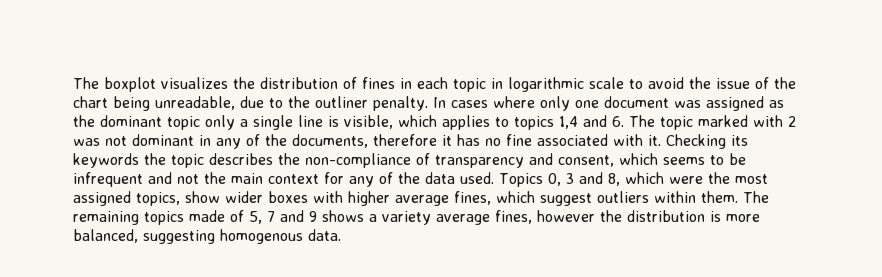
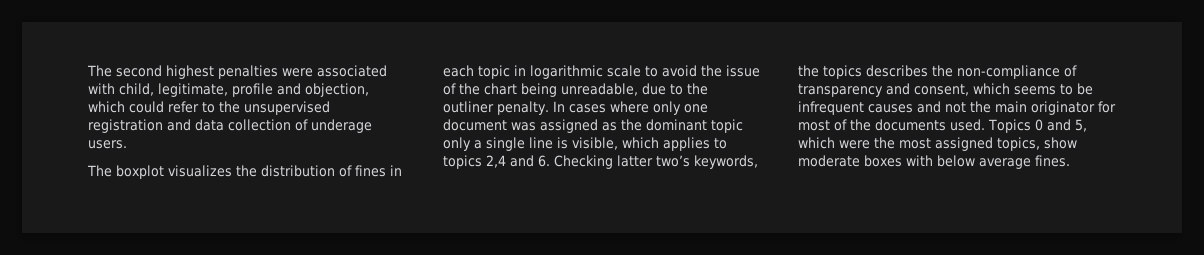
[73,77,99,89] The -> [87,65,387,79] [88,83,369,97] [88,101,330,115] [88,119,372,133] [88,140,127,149] [87,165,112,177] The second highest penalties were associated with child, legitimate, profile and objection, which could refer to the unsupervised registration and data collection of underage users. // The
[559,116,578,129] 1,4 -> [486,155,506,168] 2,4
[629,115,796,130] [73,134,748,149] [73,153,204,168] The topic marked with 2 was not dominant in any of the documents, therefore it has no fine associated with it. Checking its keywords the topic -> [554,155,758,169] [798,65,862,79] Checking latter two’s keywords, the topics
(143, 179) none -> [868,104,913,113] causes
[268,172,455,187] context for any of the data -> [1031,101,1116,115] [798,119,946,131] originator for most of the documents
[547,172,620,186] 0, 3 and 8, -> [1034,119,1087,132] 0 and 5,
[225,191,263,203] wider -> [798,155,860,167] moderate
[348,191,769,206] [73,210,760,225] [73,229,341,244] higher average fines, which suggest outliers within them. The remaining topics made of 5, 7 and 9 shows a variety average fines, however the distribution is more balanced, suggesting homogenous data. -> [937,155,1070,169] below average fines.

